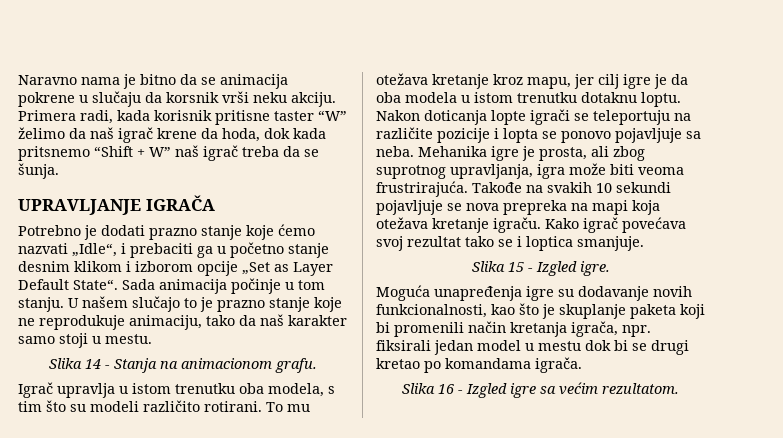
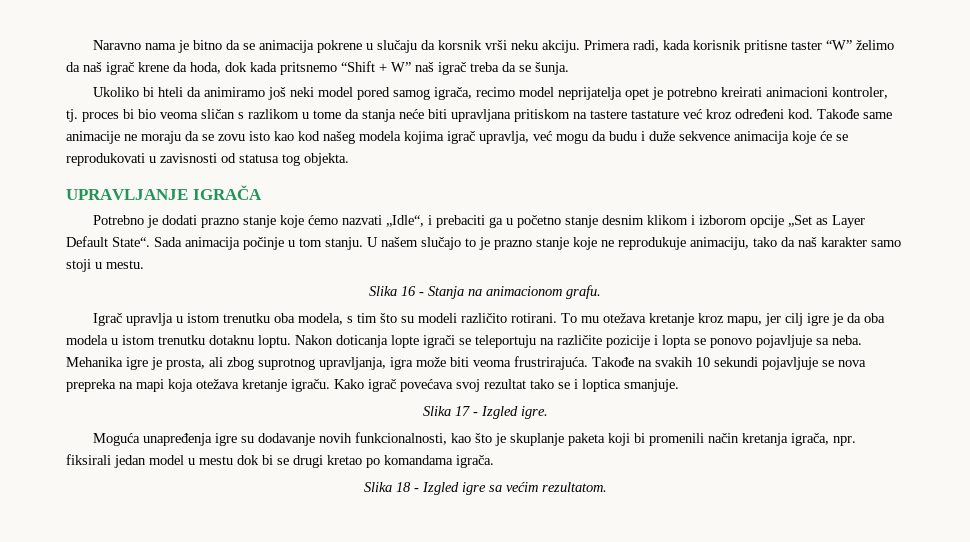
(59, 171) none -> [93,87,889,100] [66,109,892,122] [66,131,848,144] [66,153,349,166] // Ukoliko bi hteli da animiramo još neki model pored samog igrača, recimo model neprijatelja opet je potrebno kreirati animacioni kontroler, tj. proces bi bio veoma sličan s razlikom u tome da stanja neće biti upravljana pritiskom na tastere tastature već kroz određeni kod. Takođe same animacije ne moraju da se zovu isto kao kod našeg modela kojima igrač upravlja, već mogu da budu i duže sekvence animacija koje će se reprodukovati u zavisnosti od statusa tog objekta.
[84,359,101,369] 14 -> [401,286,416,296] 16
[507,262,524,272] 15 -> [454,406,470,416] 17
[438,384,455,394] 16 -> [395,482,411,492] 18

